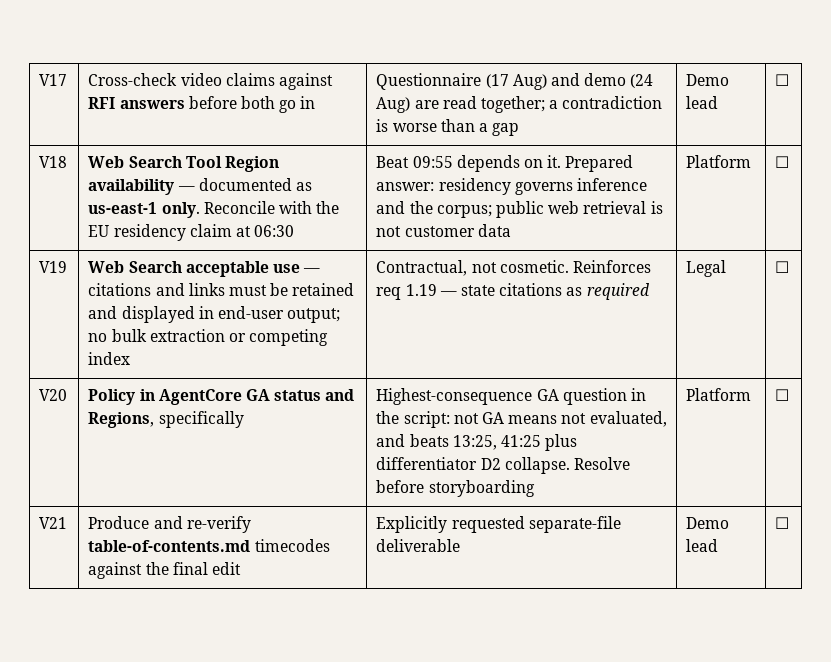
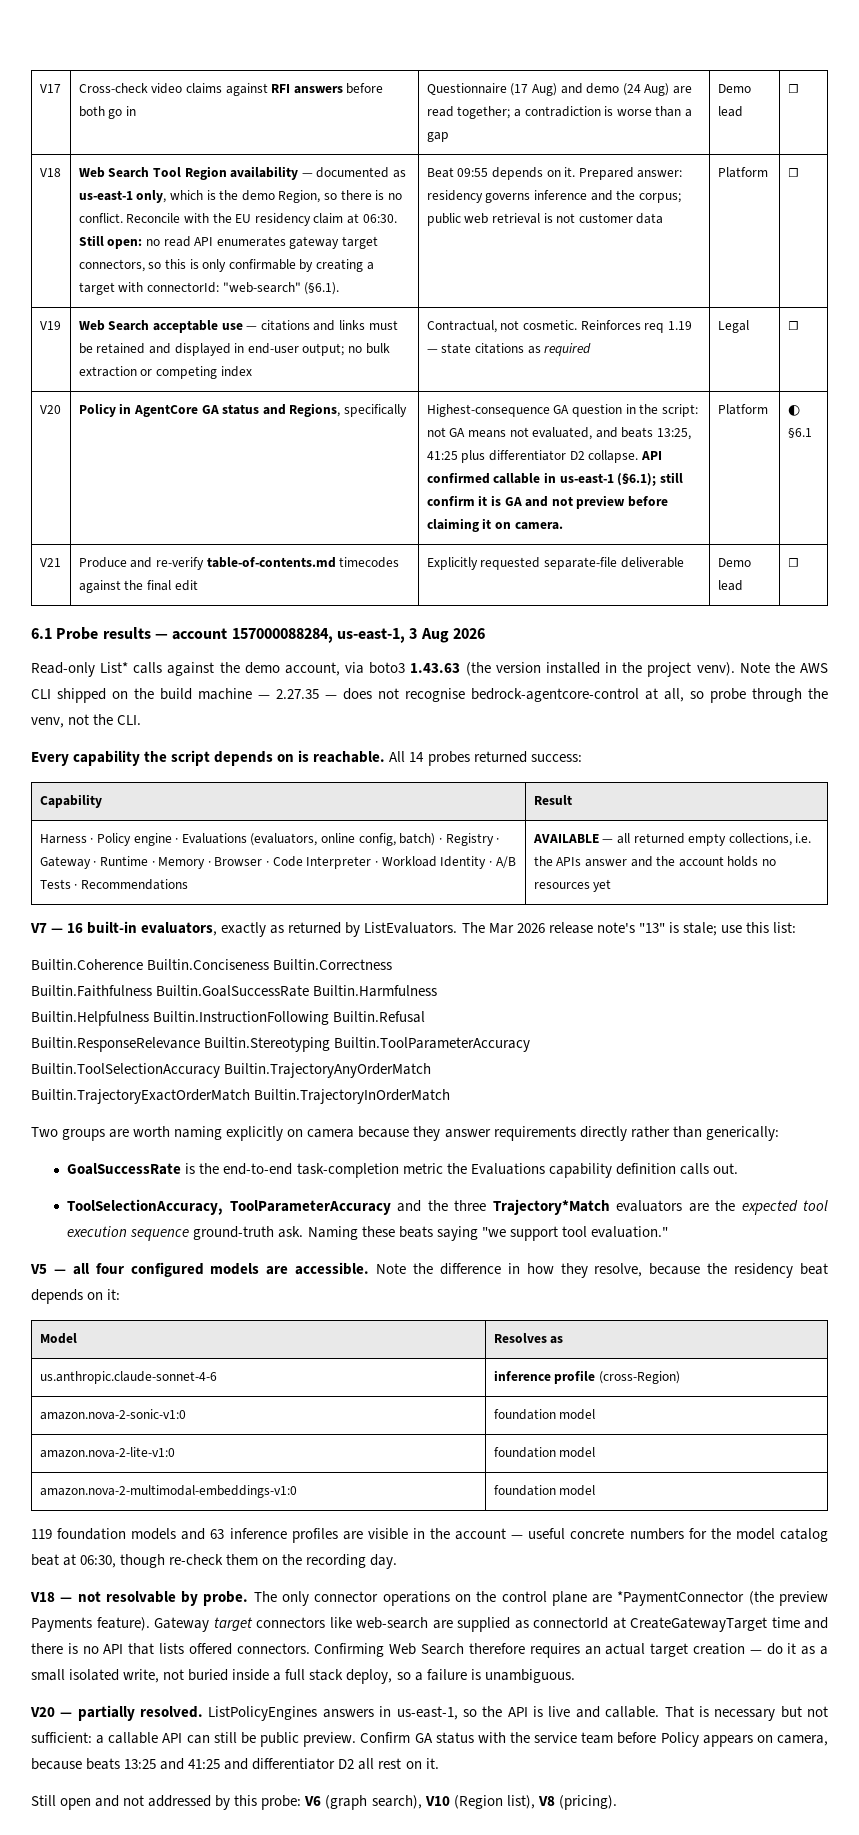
[161,202,200,218] only. -> [136,190,403,203] [78,213,123,223] only, which is the demo Region, so there is no conflict.
[254,225,295,237] 06:30 -> [362,214,397,223] [78,235,379,249] [78,259,374,272] [78,282,340,295] 06:30. Still open: no read API enumerates gateway target connectors, so this is only confirmable by creating a target with connectorId: "web-search" (§6.1).
[573,457,630,470] [376,480,535,497] [686,388,752,401] [775,389,790,401] Resolve before storyboarding | Platform | ☐ -> [640,451,662,460] [426,472,683,486] [426,495,669,509] [426,518,563,532] [717,404,768,415] [787,405,800,416] [787,428,812,438] API confirmed callable in us-east-1 (§6.1); still confirm it is GA and not preview before claiming it on camera. | Platform | ◐ §6.1
(790, 523) none -> [31,627,485,643] [31,662,828,677] [31,688,828,703] [31,714,142,728] [31,750,582,766] [39,794,102,808] [533,795,572,805] [39,833,500,846] [39,856,516,869] [39,879,188,890] [532,833,812,846] [533,856,777,867] [533,879,612,892] [30,921,796,937] [31,959,393,970] [31,985,438,997] [31,1011,426,1026] [31,1037,531,1052] [31,1063,432,1078] [31,1089,451,1104] [31,1126,779,1141] [67,1163,738,1178] [67,1199,829,1215] [67,1226,668,1241] [30,1262,829,1278] [31,1289,121,1304] [39,1333,77,1344] [493,1333,564,1344] [39,1371,217,1384] [493,1370,680,1384] [39,1409,186,1420] [493,1409,596,1420] [39,1447,175,1458] [493,1447,596,1458] [39,1485,297,1498] [493,1485,596,1496] [31,1528,829,1543] [31,1554,398,1569] [30,1591,828,1606] [31,1617,828,1632] [31,1643,829,1658] [31,1669,575,1684] [30,1705,828,1721] [31,1732,828,1747] [31,1758,439,1770] [31,1795,617,1810] // 6.1 Probe results — account 157000088284, us-east-1, 3 Aug 2026 // Read-only List* calls against the demo account, via boto3 1.43.63 (the version installed in the project venv). Note the AWS CLI shipped on the build machine — 2.27.35 — does not recognise bedrock-agentcore-control at all, so probe through the venv, not the CLI. // Every capability the script depends on is reachable. All 14 probes returned success: // Capability | Result // Harness · Policy engine · Evaluations (evaluators, online config, batch) · Registry · Gateway · Runtime · Memory · Browser · Code Interpreter · Workload Identity · A/B Tests · Recommendations | AVAILABLE — all returned empty collections, i.e. the APIs answer and the account holds no resources yet // V7 — 16 built-in evaluators, exactly as returned by ListEvaluators. The Mar 2026 release note's "13" is stale; use this list: // Builtin.Coherence Builtin.Conciseness Builtin.Correctness // Builtin.Faithfulness Builtin.GoalSuccessRate Builtin.Harmfulness // Builtin.Helpfulness Builtin.InstructionFollowing Builtin.Refusal // Builtin.ResponseRelevance Builtin.Stereotyping Builtin.ToolParameterAccuracy // Builtin.ToolSelectionAccuracy Builtin.TrajectoryAnyOrderMatch // Builtin.TrajectoryExactOrderMatch Builtin.TrajectoryInOrderMatch // Two groups are worth naming explicitly on camera because they answer requirements directly rather than generically: // GoalSuccessRate is the end-to-end task-completion metric the Evaluations capability definition calls out. // ToolSelectionAccuracy, ToolParameterAccuracy and the three Trajectory*Match evaluators are the expected tool execution sequence ground-truth ask. Naming these beats saying "we support tool evaluation." // V5 — all four configured models are accessible. Note the difference in how they resolve, because the residency beat depends on it: // Model | Resolves as // us.anthropic.claude-sonnet-4-6 | inference profile (cross-Region) // amazon.nova-2-sonic-v1:0 | foundation model // amazon.nova-2-lite-v1:0 | foundation model // amazon.nova-2-multimodal-embeddings-v1:0 | foundation model // 119 foundation models and 63 inference profiles are visible in the account — useful concrete numbers for the model catalog beat at 06:30, though re-check them on the recording day. // V18 — not resolvable by probe. The only connector operations on the control plane are *PaymentConnector (the preview Payments feature). Gateway target connectors like web-search are supplied as connectorId at CreateGatewayTarget time and there is no API that lists offered connectors. Confirming Web Search therefore requires an actual target creation — do it as a small isolated write, not buried inside a full stack deploy, so a failure is unambiguous. // V20 — partially resolved. ListPolicyEngines answers in us-east-1, so the API is live and callable. That is necessary but not sufficient: a callable API can still be public preview. Confirm GA status with the service team before Policy appears on camera, because beats 13:25 and 41:25 and differentiator D2 all rest on it. // Still open and not addressed by this probe: V6 (graph search), V10 (Region list), V8 (pricing).

